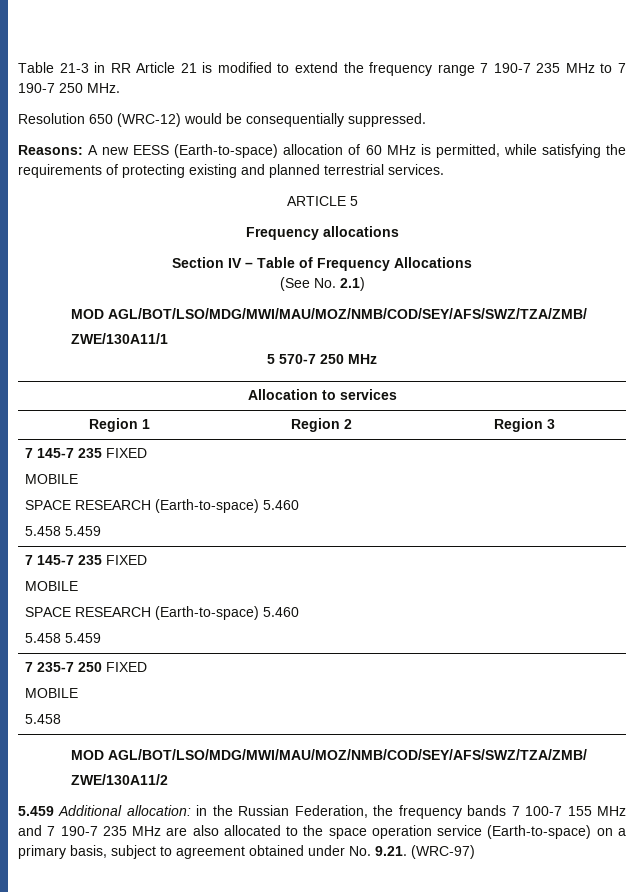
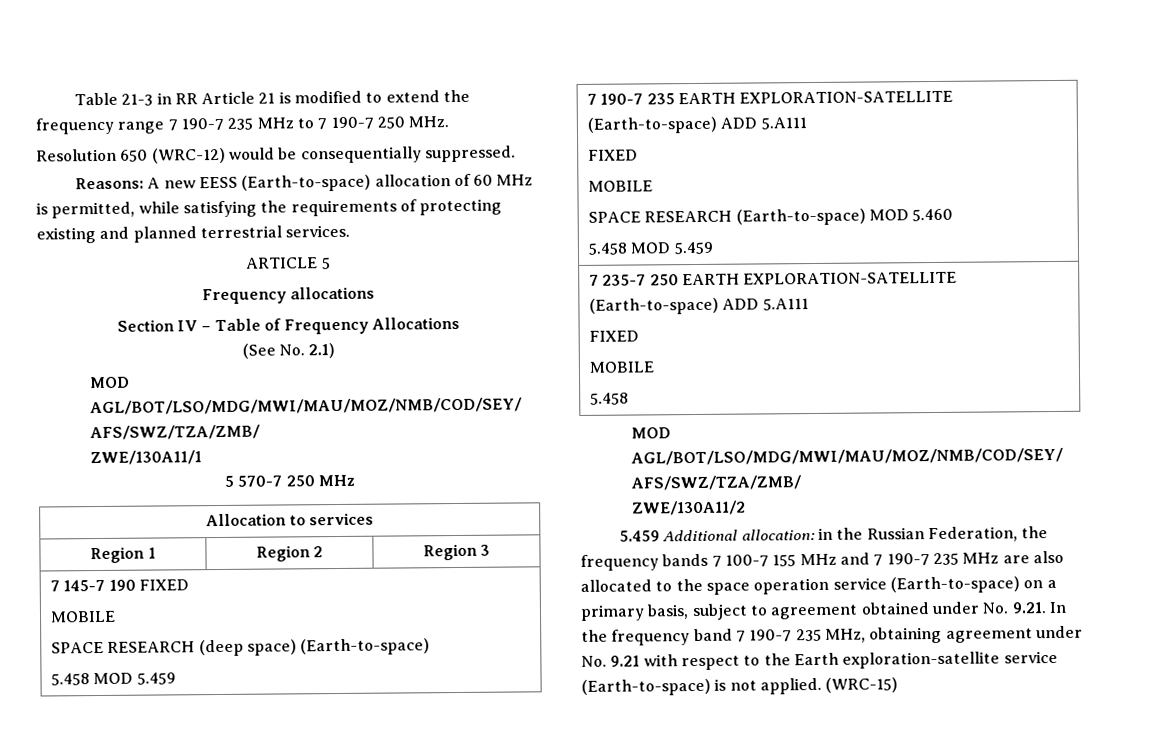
[78,448,148,458] [25,474,79,484] [25,499,300,513] [25,526,102,536] [25,555,148,565] [25,581,79,591] [25,606,300,620] [25,633,62,643] 235 FIXED // MOBILE // SPACE RESEARCH (Earth-to-space) 5.460 // 5.458 5.459 // 7 145-7 235 FIXED // MOBILE // SPACE RESEARCH (Earth-to-space) 5.460 // 5.458 -> [108,579,189,591] [49,610,116,623] [50,638,431,657] [50,672,176,686] [586,90,954,105] [586,116,807,134] [587,149,638,161] [587,180,653,192] [587,208,954,226] [587,242,671,255] 190 FIXED // MOBILE // SPACE RESEARCH (deep space) (Earth-to-space) // 5.458 MOD 5.459 // 7 190-7 235 EARTH EXPLORATION-SATELLITE (Earth-to-space) ADD 5.A111 // FIXED // MOBILE // SPACE RESEARCH (Earth-to-space) MOD 5.460 // 5.458 MOD
(103, 667) none -> [681,271,958,286] [588,297,809,315] EARTH EXPLORATION-SATELLITE (Earth-to-space) ADD 5.A111 //
[411,845,475,859] (WRC-97) -> [1048,601,1067,614] [581,625,1083,646] [581,650,1058,671] [581,677,899,696] In the frequency band 7 190-7 235 MHz, obtaining agreement under No. 9.21 with respect to the Earth exploration-satellite service (Earth-to-space) is not applied. (WRC-15)

